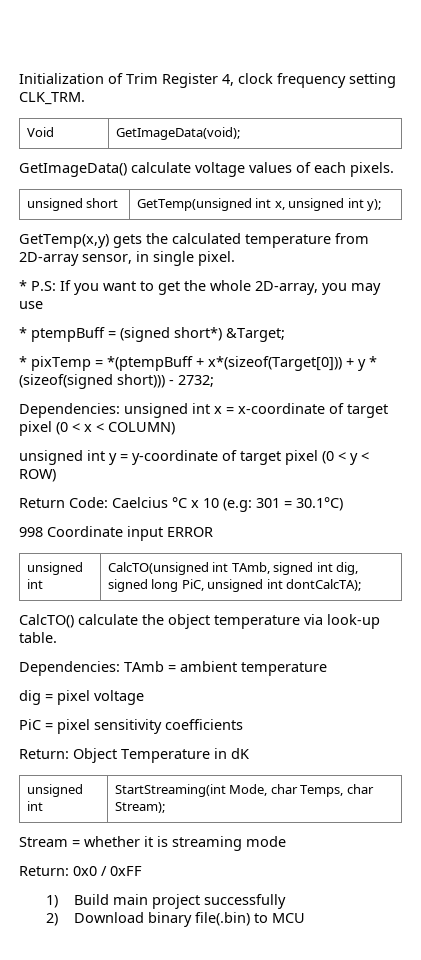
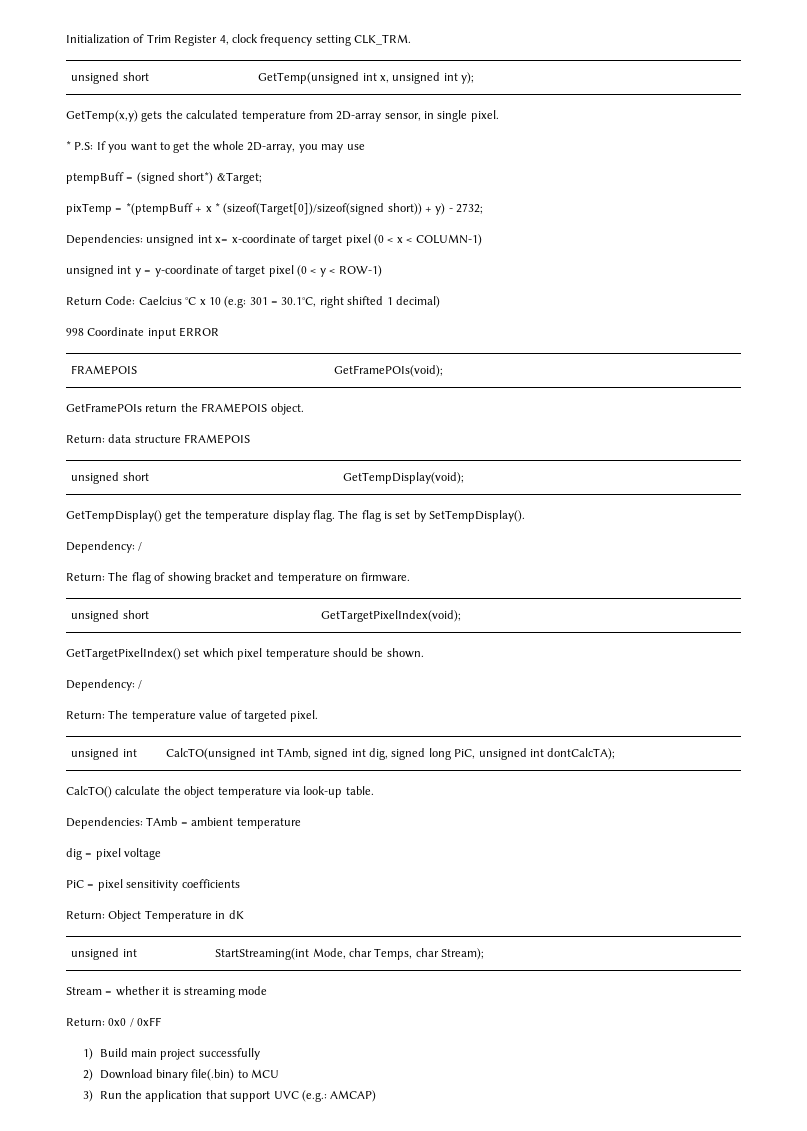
[26,127,54,137] [115,127,240,140] [19,162,394,177] // Void | GetImageData(void); // GetImageData() calculate voltage values of each pixels. -> (411, 39) none
[19,327,27,338] * -> (365, 147) none
[19,356,27,367] * -> (262, 178) none
[208,356,377,371] [19,374,165,389] x*(sizeof(Target[0])) + y * (sizeof(signed short))) -> [205,203,446,215] x * (sizeof(Target[0])/sizeof(signed short)) + y)
[214,406,234,414] x = -> [215,237,229,243] x=
[108,422,175,435] COLUMN) -> [415,234,482,246] COLUMN-1)
[19,469,56,482] ROW) -> [338,265,382,277] ROW-1)
[296,497,343,511] 30.1°C) -> [281,296,440,308] 30.1°C, right shifted 1 decimal)
(213, 532) none -> [71,365,138,375] [334,365,444,377] [66,403,304,415] [66,434,251,444] [71,472,149,484] [343,472,465,484] [66,510,526,522] [66,541,143,553] [66,572,411,584] [71,610,149,622] [321,610,462,622] [66,648,424,660] [66,679,143,691] [66,710,319,722] // FRAMEPOIS | GetFramePOIs(void); // GetFramePOIs return the FRAMEPOIS object. // Return: data structure FRAMEPOIS // unsigned short | GetTempDisplay(void); // GetTempDisplay() get the temperature display flag. The flag is set by SetTempDisplay(). // Dependency: / // Return: The flag of showing bracket and temperature on firmware. // unsigned short | GetTargetPixelIndex(void); // GetTargetPixelIndex() set which pixel temperature should be shown. // Dependency: / // Return: The temperature value of targeted pixel.
(305, 918) none -> [82,1090,377,1102] // 3) Run the application that support UVC (e.g.: AMCAP)

